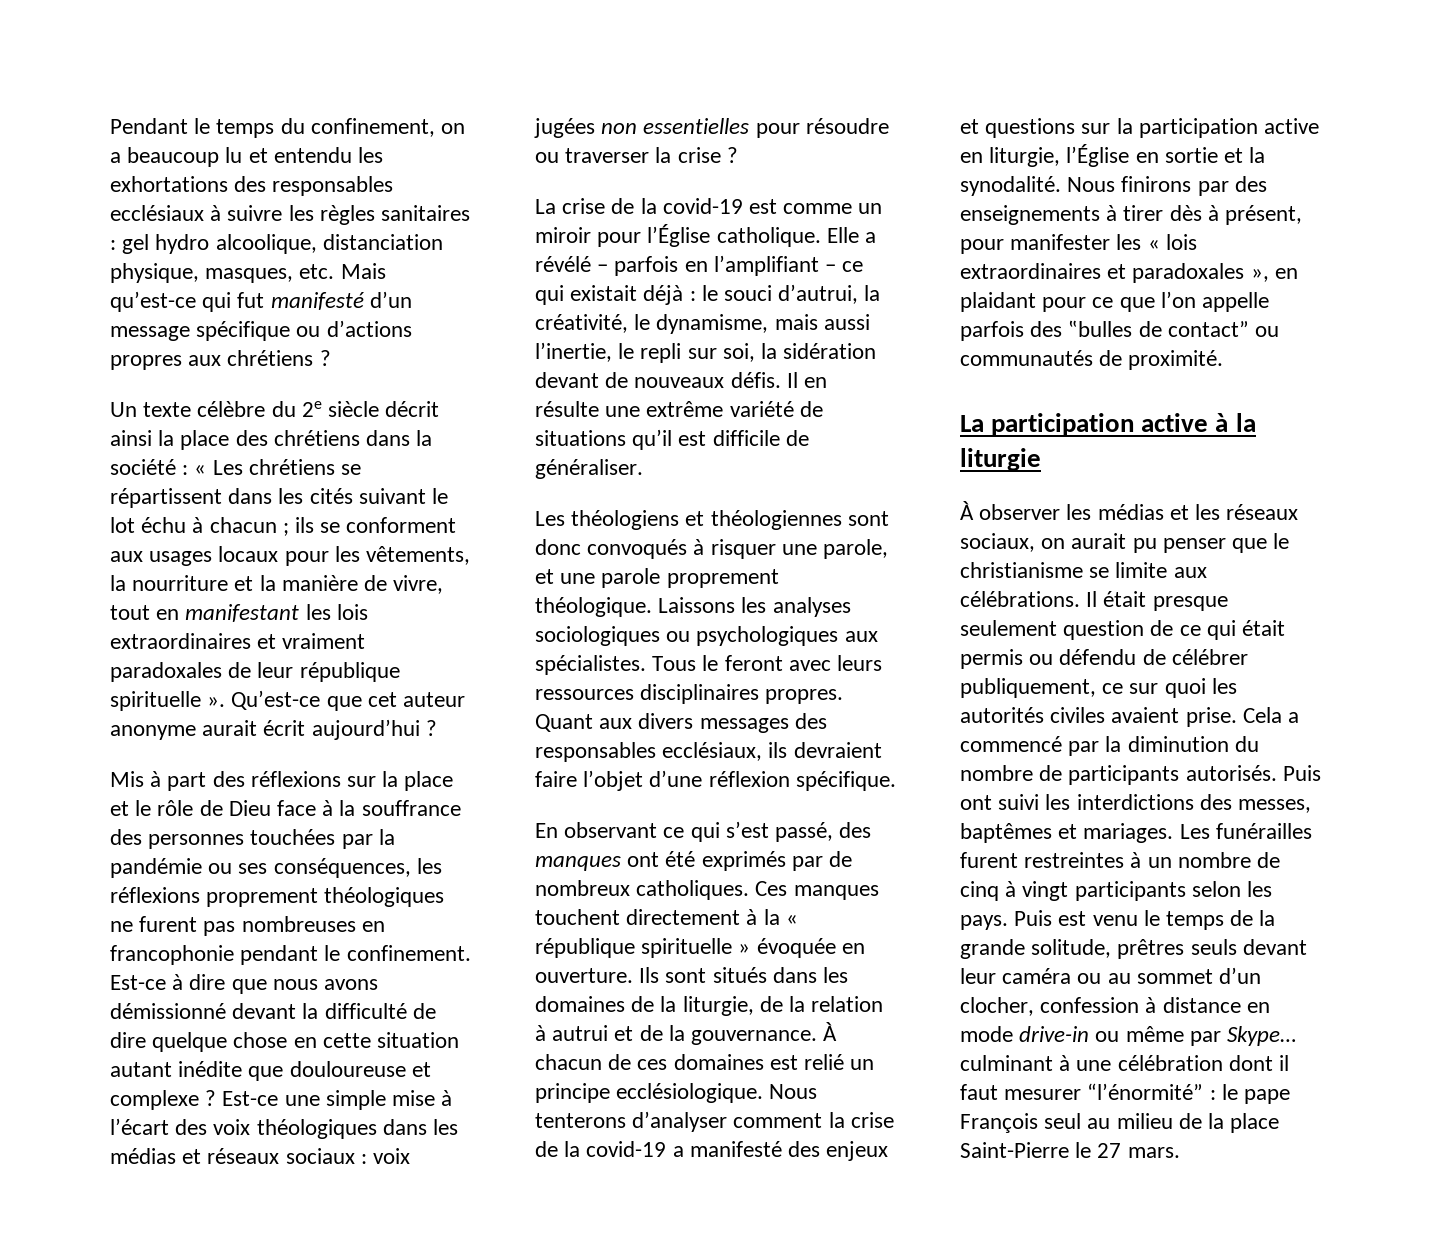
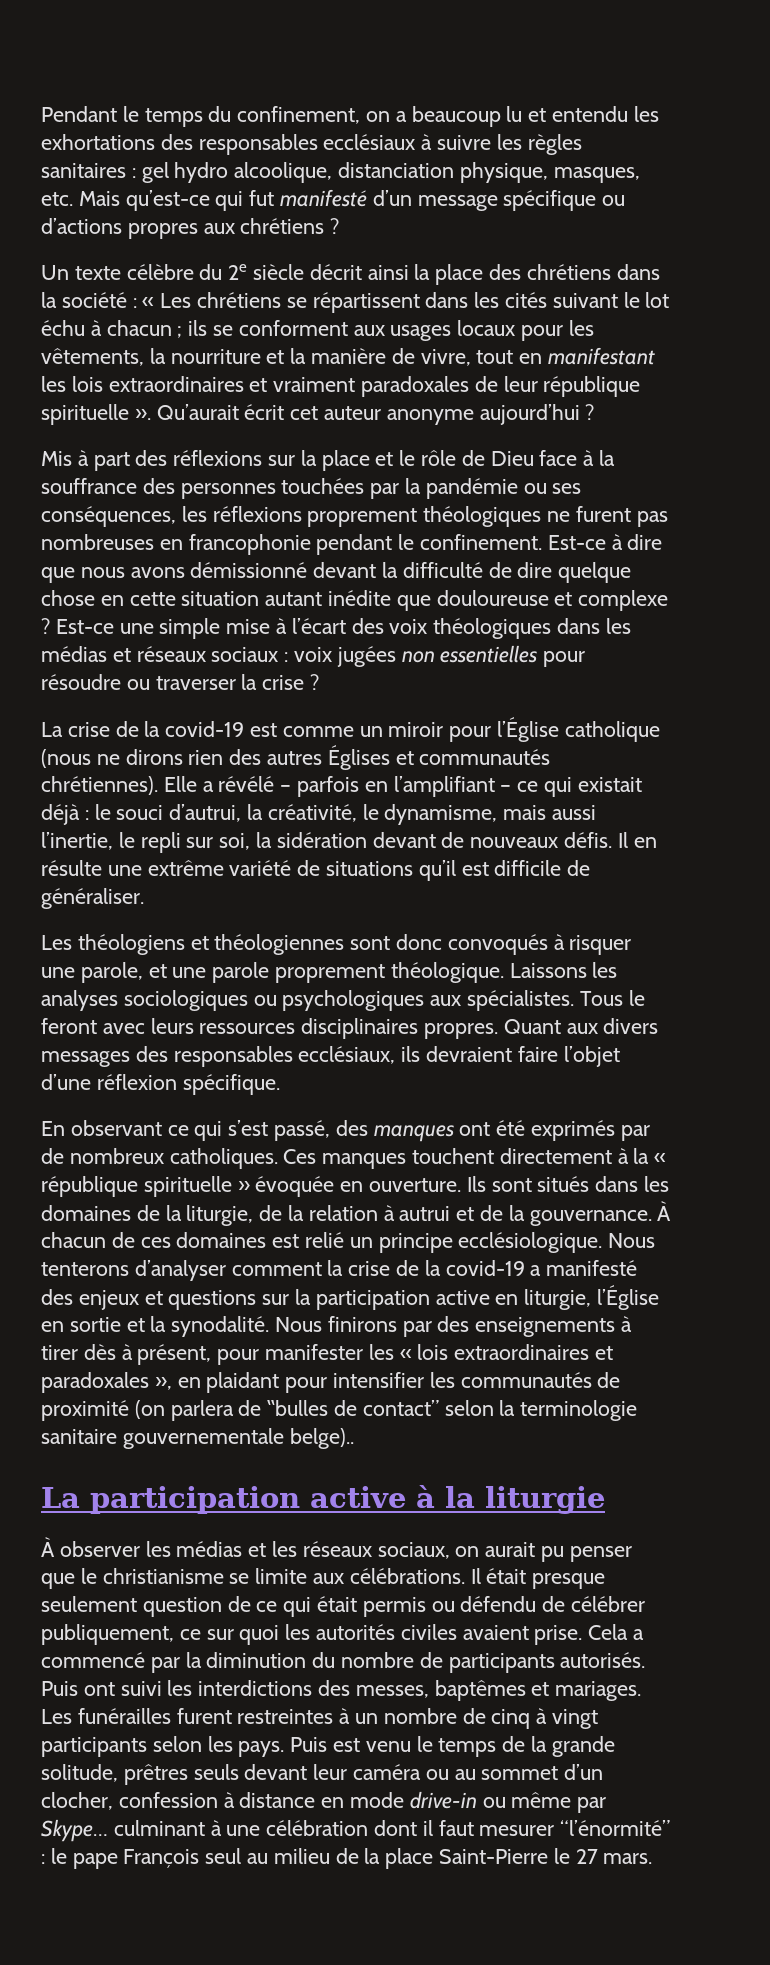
[231,690,362,711] Qu’est-ce que -> [156,404,285,420] Qu’aurait écrit
[202,720,306,736] aurait écrit -> (474, 417) none
[716,227,821,247] catholique. -> [564,721,660,742] [41,745,551,770] [41,776,158,795] catholique (nous ne dirons rien des autres Églises et communautés chrétiennes).
[1092,291,1270,312] [960,320,1280,341] [960,350,1224,370] ce que l’on appelle parfois des ‟bulles de contact” ou communautés de proximité. -> [333,1372,621,1388] [41,1400,638,1421] [41,1428,354,1449] intensifier les communautés de proximité (on parlera de ‟bulles de contact” selon la terminologie sanitaire gouvernementale belge)..

